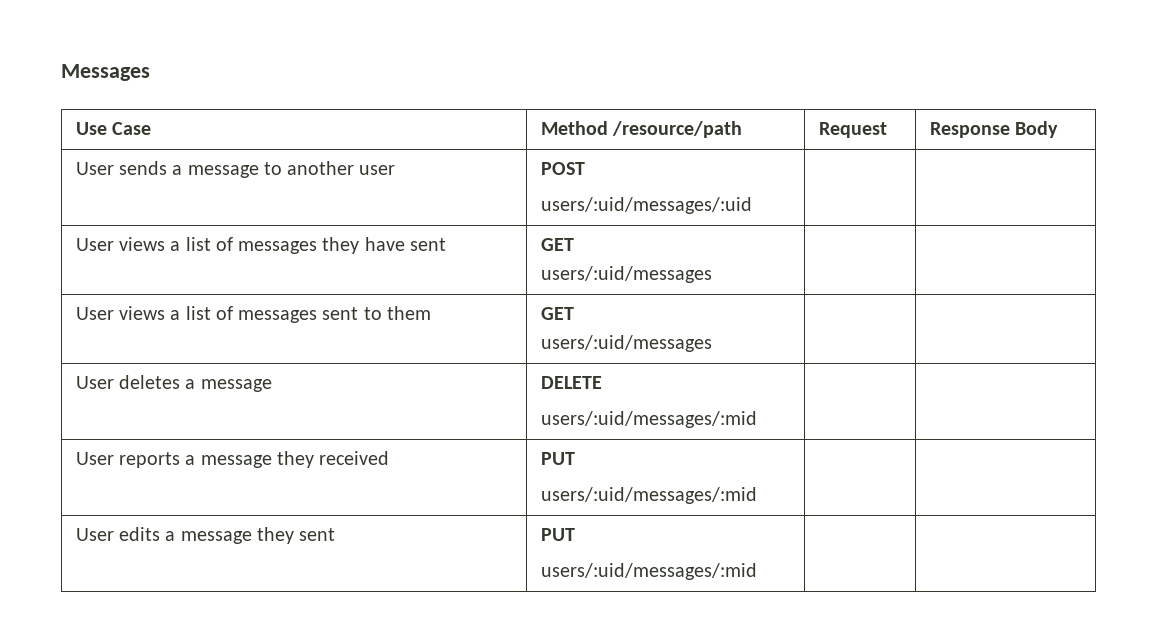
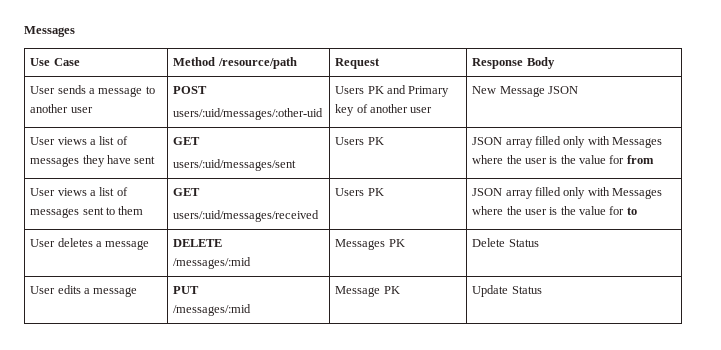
[540,197,752,214] users/:uid/messages/:uid | | -> [173,108,324,120] [335,85,450,97] [335,104,433,116] [472,86,578,97] users/:uid/messages/:other-uid | Users PK and Primary key of another user | New Message JSON
[540,266,712,283] users/:uid/messages | | -> [173,159,297,171] [335,137,384,145] [472,136,663,148] [472,155,654,164] users/:uid/messages/sent | Users PK | JSON array filled only with Messages where the user is the value for from
[540,335,712,352] users/:uid/messages | | -> [173,210,320,222] [335,188,384,196] [472,187,663,199] [472,206,637,215] users/:uid/messages/received | Users PK | JSON array filled only with Messages where the user is the value for to
[540,411,757,428] [75,451,390,468] [540,452,575,465] [540,487,757,504] users/:uid/messages/:mid | | // User reports a message they received | PUT // users/:uid/messages/:mid | | -> [173,257,252,269] [335,239,405,250] [472,238,539,247] /messages/:mid | Messages PK | Delete Status
[256,527,336,544] [540,528,575,541] [540,563,757,580] they sent | PUT // users/:uid/messages/:mid | | -> [173,286,200,294] [173,304,252,316] [335,286,400,297] [472,285,542,297] | PUT // /messages/:mid | Message PK | Update Status

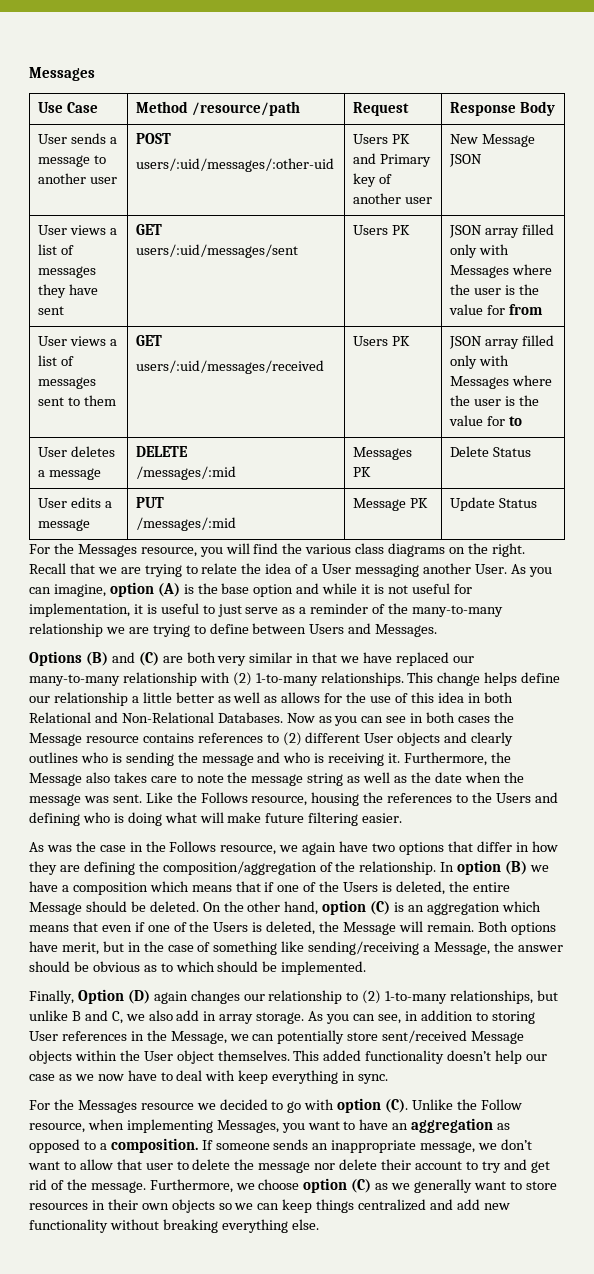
(542, 290) none -> [29,543,525,557] [29,563,552,577] [29,582,472,597] [29,603,503,617] [29,623,438,637] [29,651,474,666] [29,672,561,686] [29,692,513,706] [29,712,514,726] [29,732,514,746] [29,752,511,766] [29,772,524,786] [29,792,558,806] [29,812,403,826] [29,841,558,855] [29,860,550,875] [29,881,510,895] [29,900,541,915] [29,921,556,935] [29,941,563,955] [29,961,367,975] [29,989,559,1004] [29,1010,535,1024] [29,1030,525,1044] [29,1050,548,1064] [29,1070,389,1084] [29,1098,522,1113] [29,1118,511,1133] [29,1138,533,1153] [28,1159,550,1173] [29,1178,557,1193] [29,1199,510,1213] [29,1219,319,1233] // For the Messages resource, you will find the various class diagrams on the right. Recall that we are trying to relate the idea of a User messaging another User. As you can imagine, option (A) is the base option and while it is not useful for implementation, it is useful to just serve as a reminder of the many-to-many relationship we are trying to define between Users and Messages. // Options (B) and (C) are both very similar in that we have replaced our many-to-many relationship with (2) 1-to-many relationships. This change helps define our relationship a little better as well as allows for the use of this idea in both Relational and Non-Relational Databases. Now as you can see in both cases the Message resource contains references to (2) different User objects and clearly outlines who is sending the message and who is receiving it. Furthermore, the Message also takes care to note the message string as well as the date when the message was sent. Like the Follows resource, housing the references to the Users and defining who is doing what will make future filtering easier. // As was the case in the Follows resource, we again have two options that differ in how they are defining the composition/aggregation of the relationship. In option (B) we have a composition which means that if one of the Users is deleted, the entire Message should be deleted. On the other hand, option (C) is an aggregation which means that even if one of the Users is deleted, the Message will remain. Both options have merit, but in the case of something like sending/receiving a Message, the answer should be obvious as to which should be implemented. // Finally, Option (D) again changes our relationship to (2) 1-to-many relationships, but unlike B and C, we also add in array storage. As you can see, in addition to storing User references in the Message, we can potentially store sent/received Message objects within the User object themselves. This added functionality doesn’t help our case as we now have to deal with keep everything in sync. // For the Messages resource we decided to go with option (C). Unlike the Follow resource, when implementing Messages, you want to have an aggregation as opposed to a composition. If someone sends an inappropriate message, we don’t want to allow that user to delete the message nor delete their account to try and get rid of the message. Furthermore, we choose option (C) as we generally want to store resources in their own objects so we can keep things centralized and add new functionality without breaking everything else.

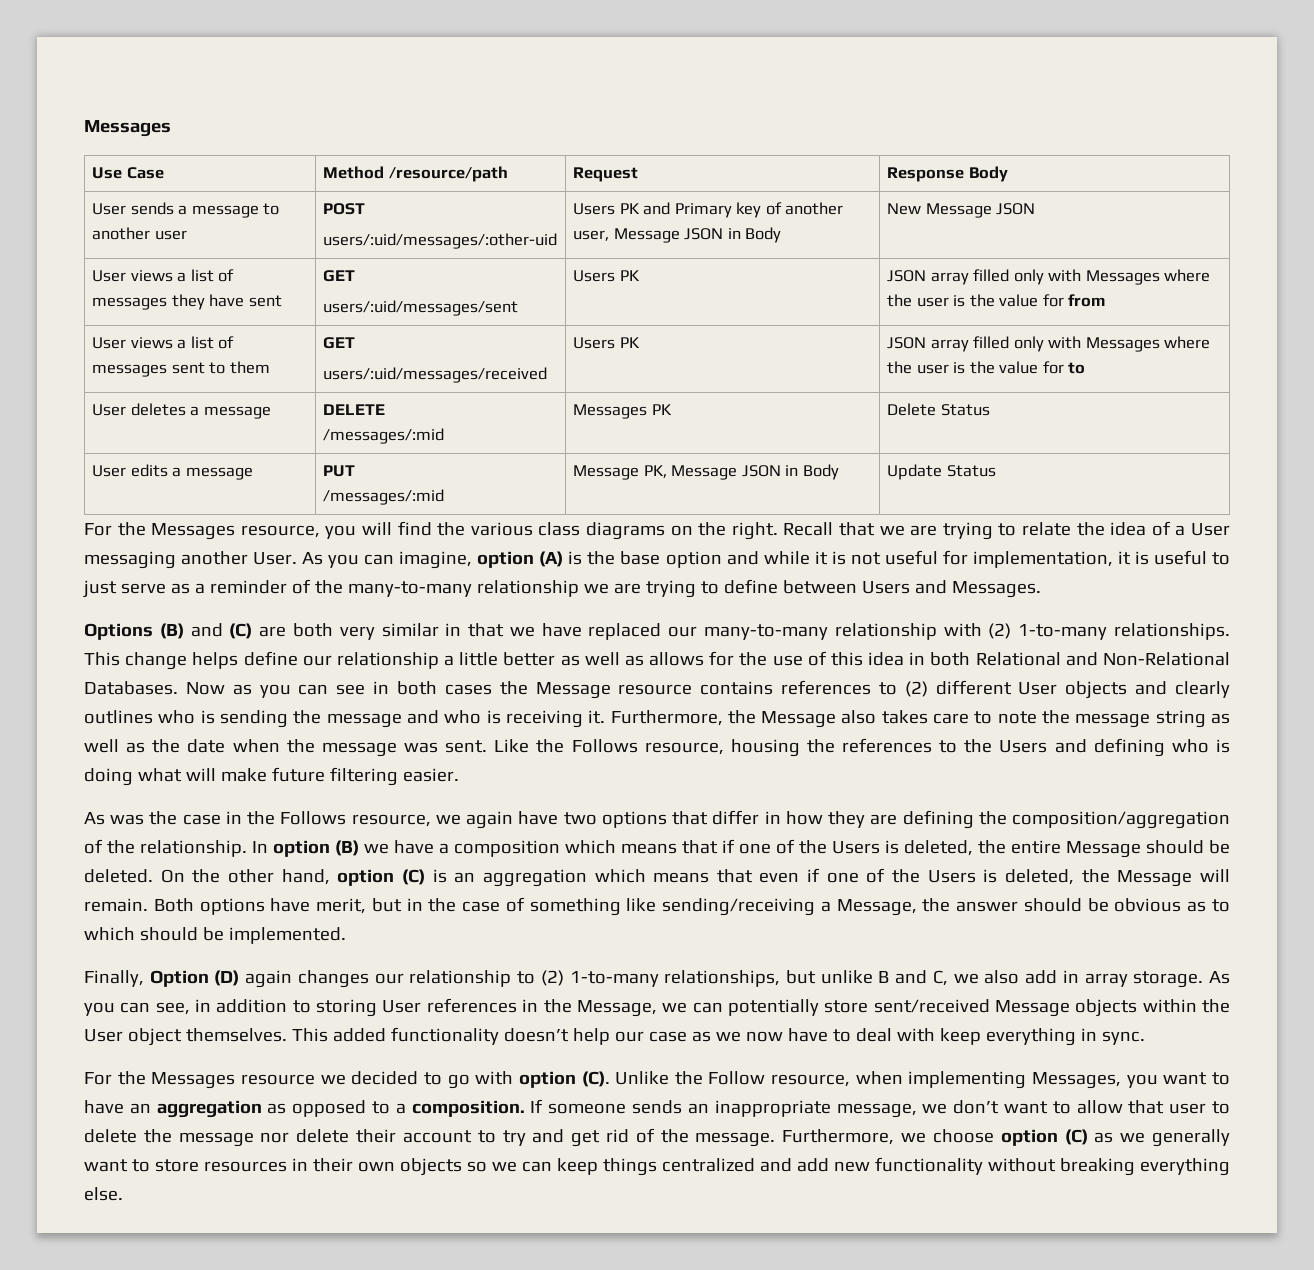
[405,197,433,204] user -> [573,227,782,243] user, Message JSON in Body
[410,498,429,508] PK -> [643,464,839,480] PK, Message JSON in Body

